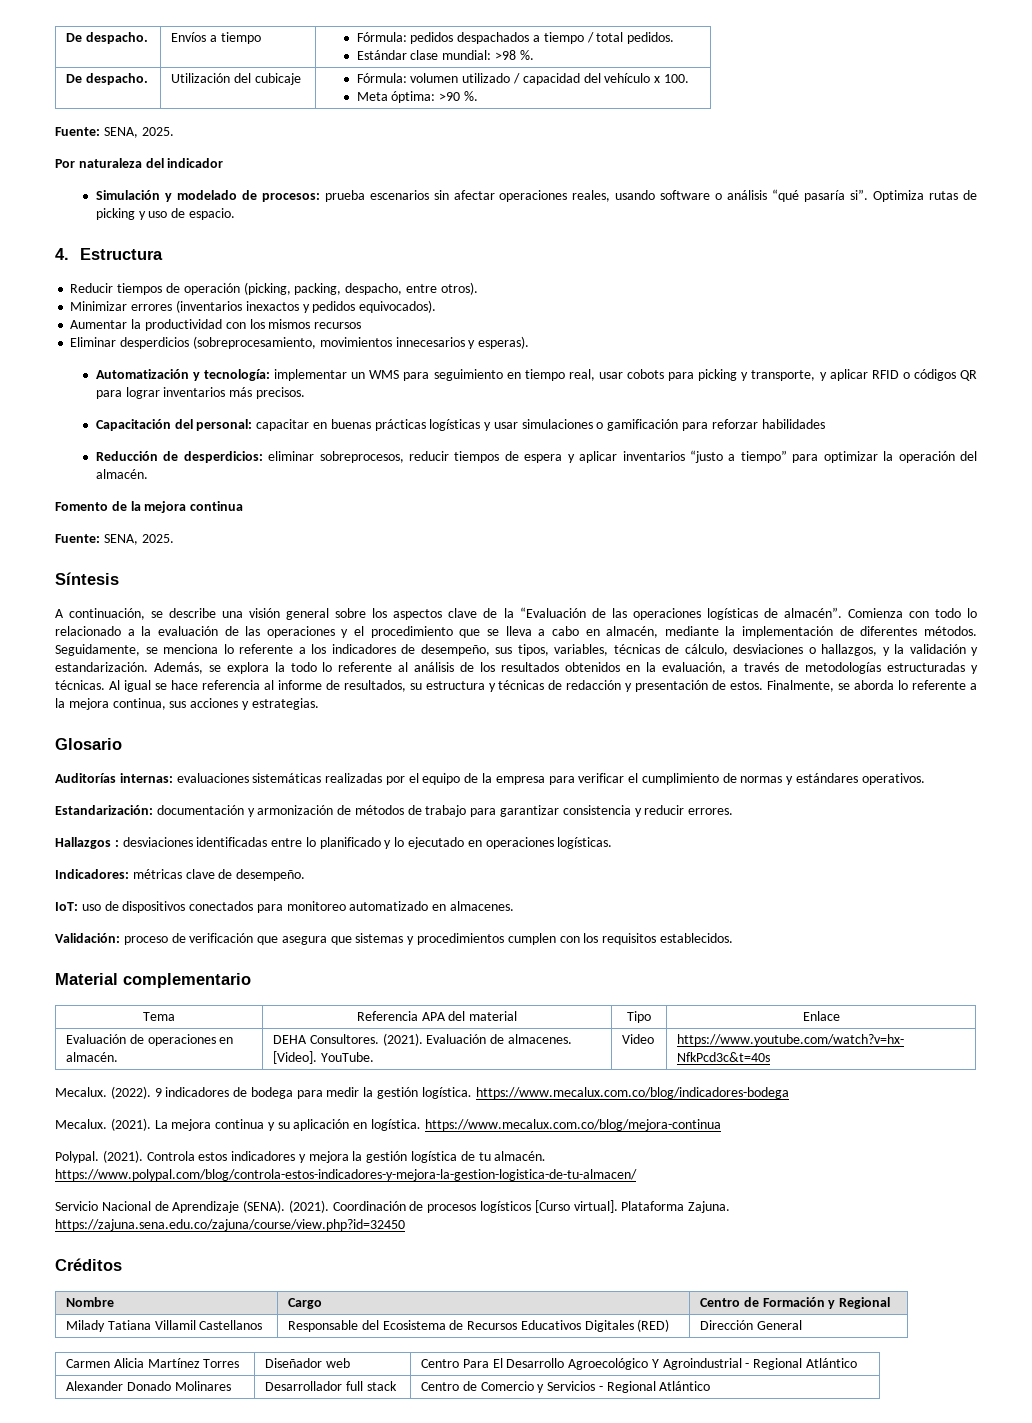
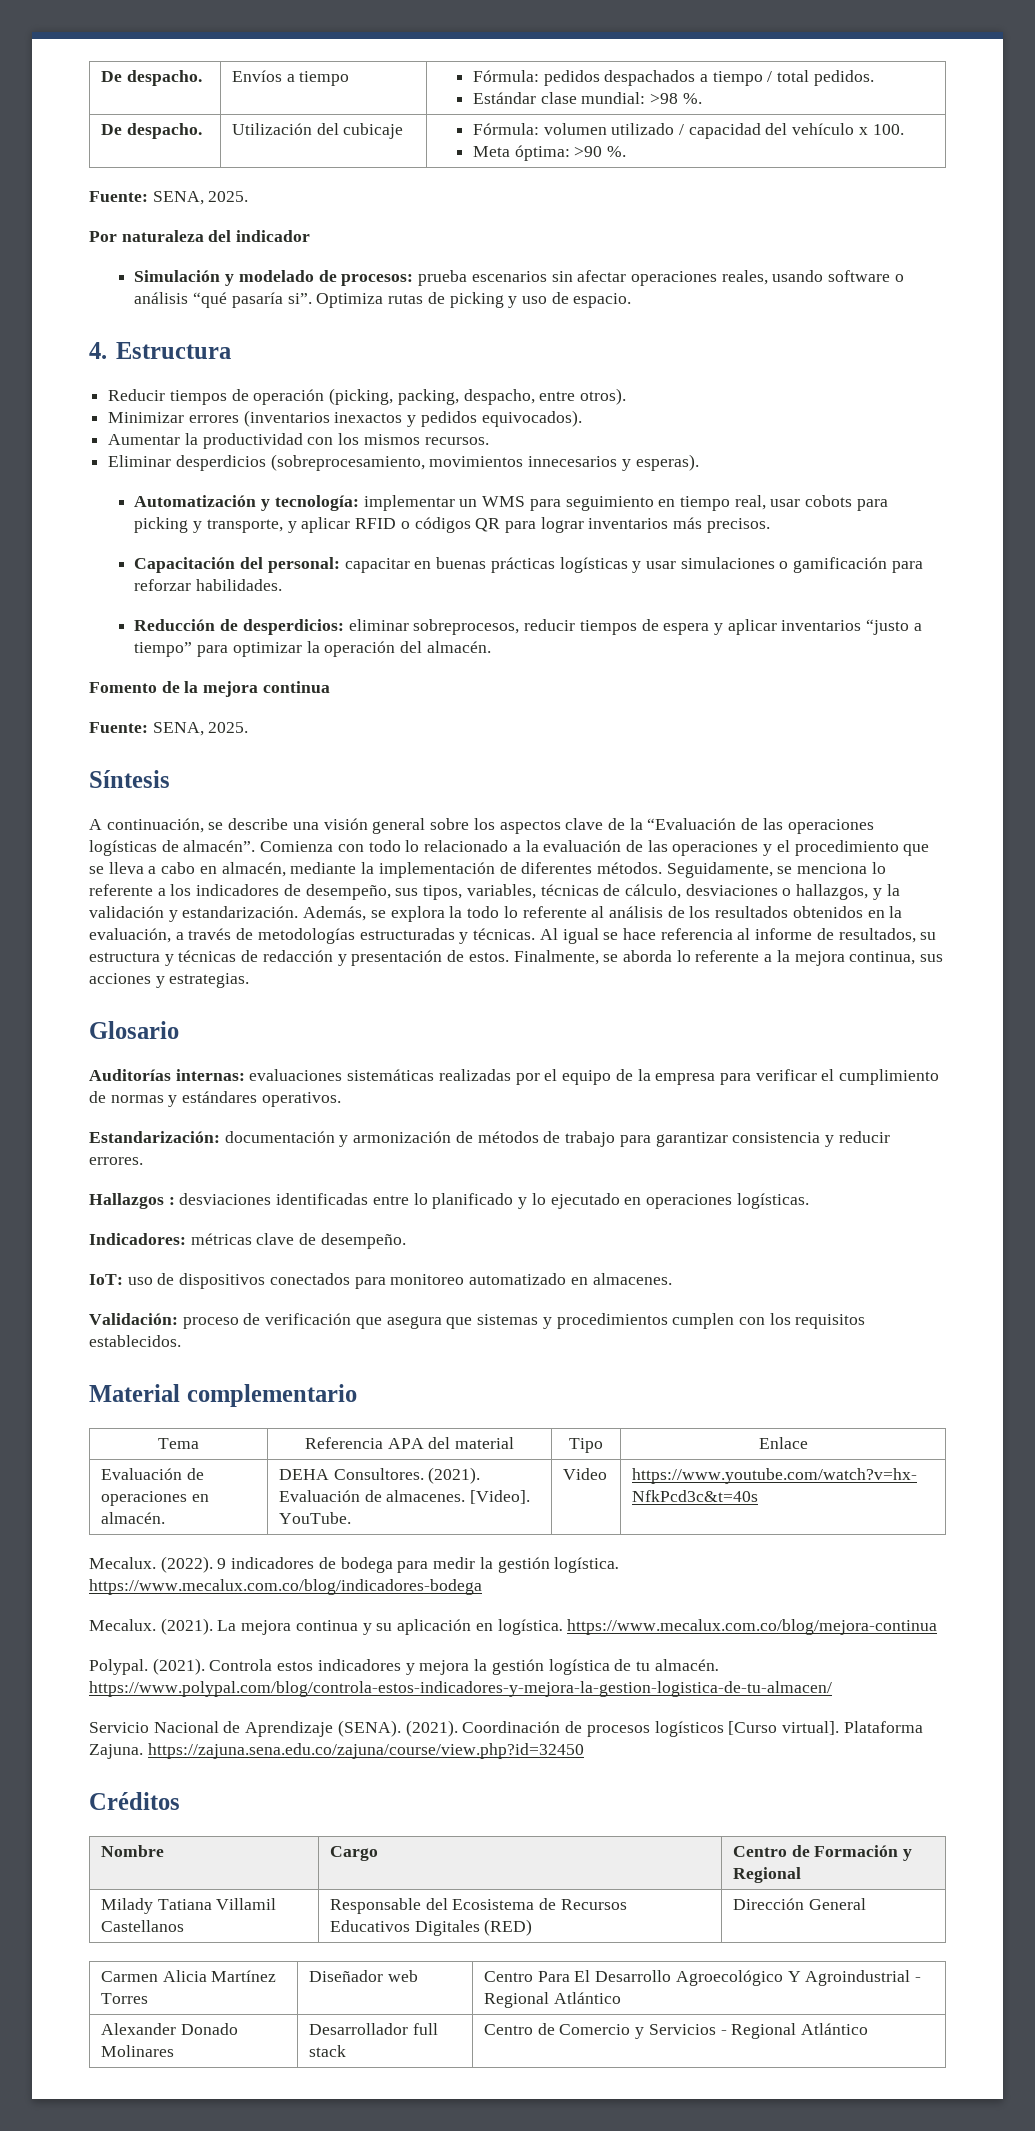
[314,322,362,329] recursos -> [424,437,489,445] recursos.
[761,419,825,429] habilidades -> [196,579,283,591] habilidades.

